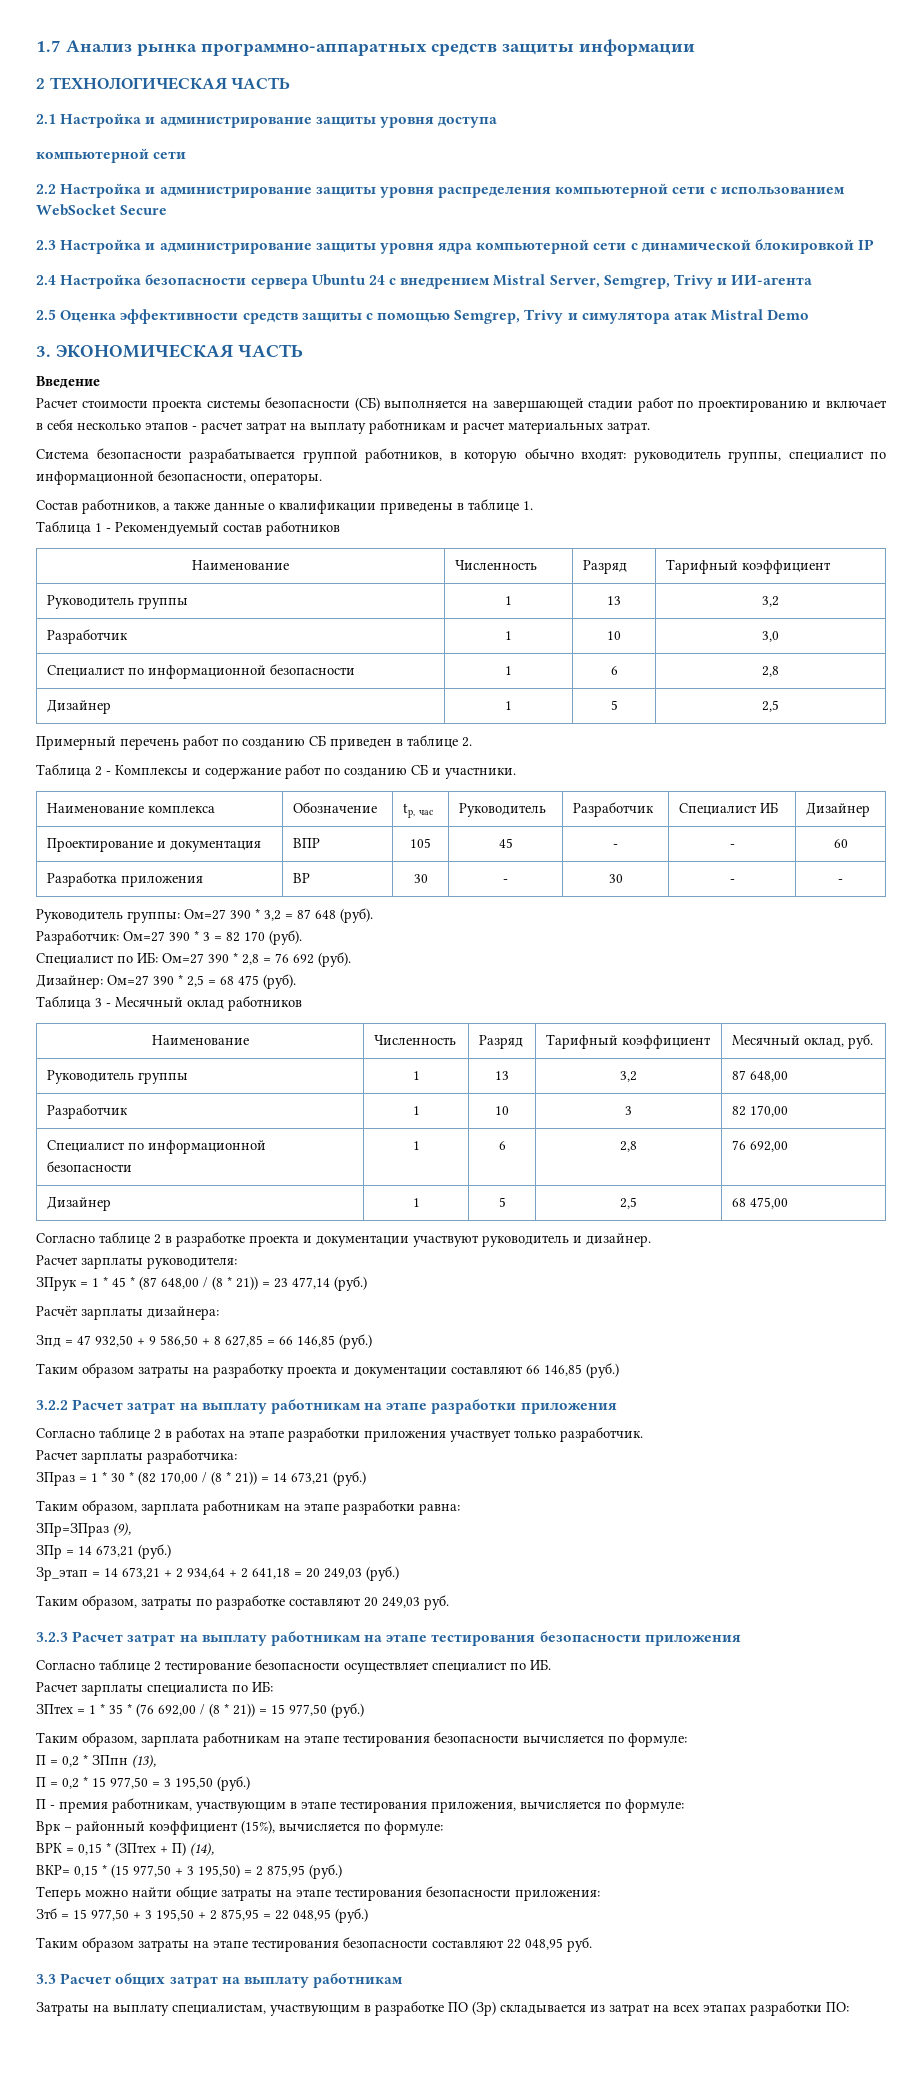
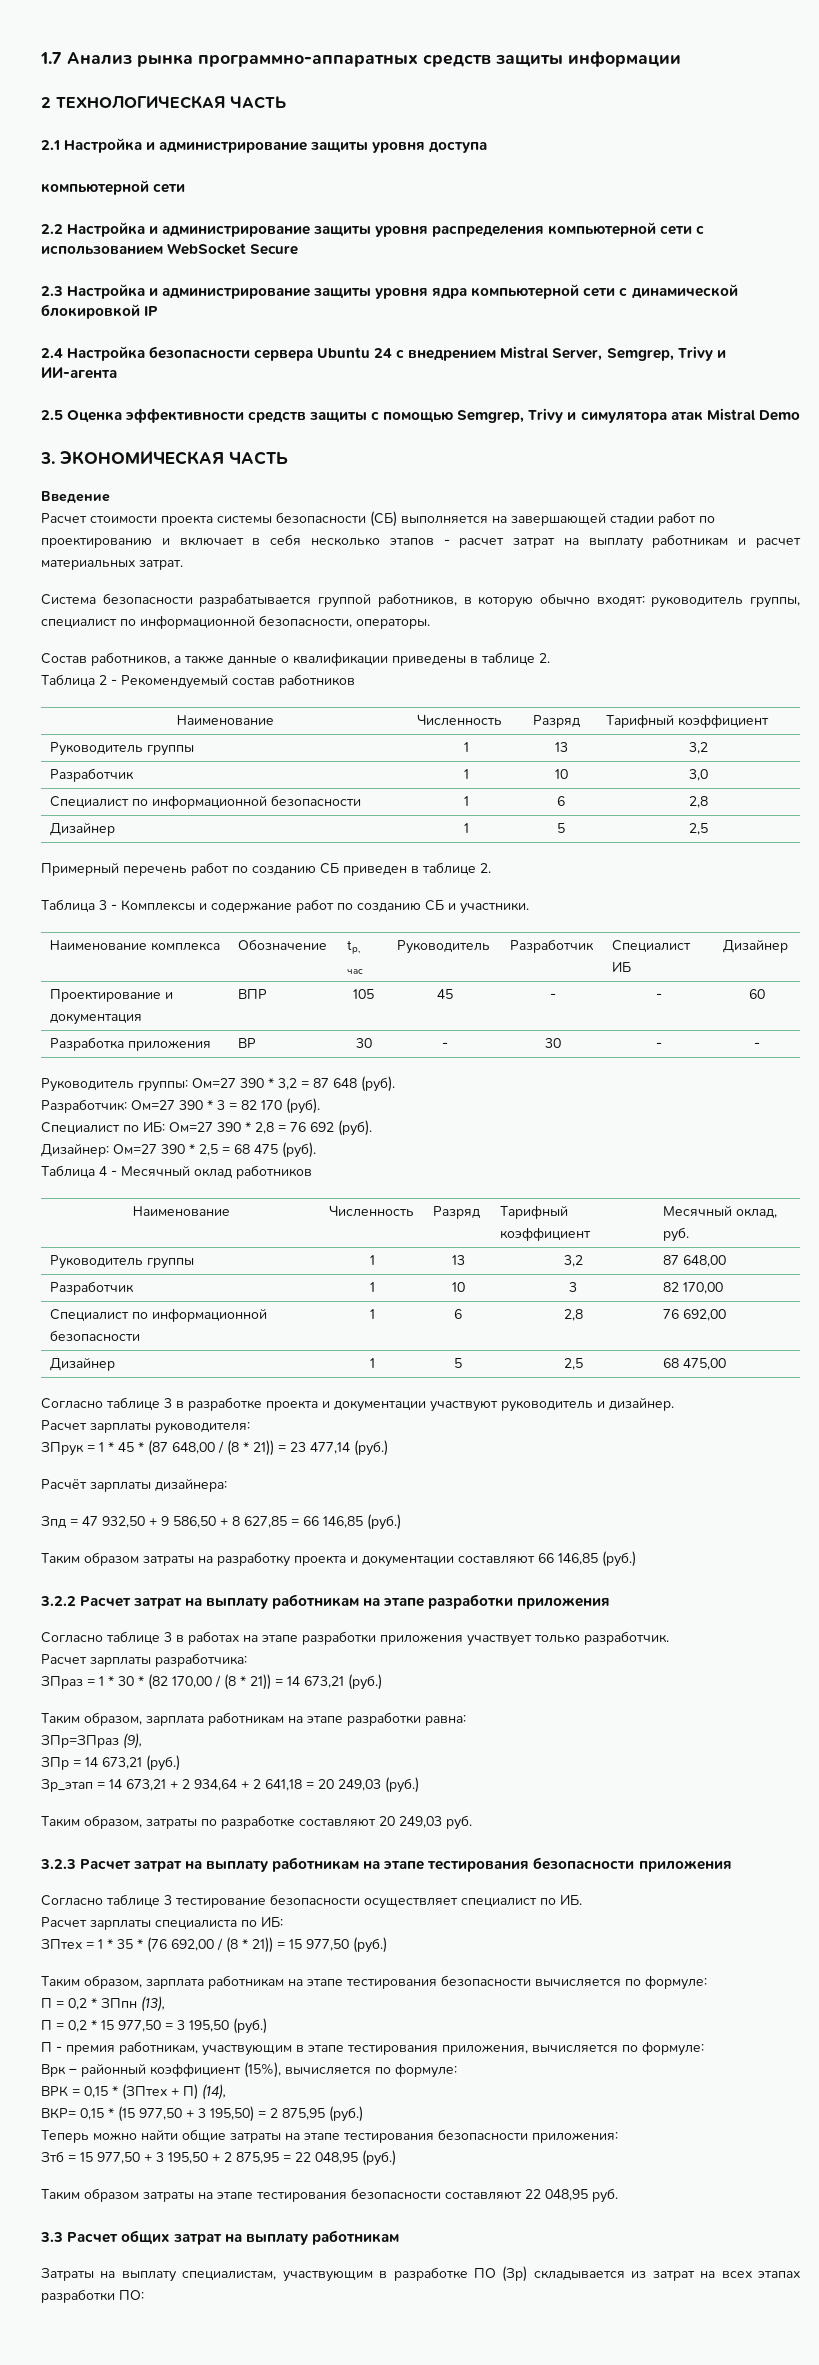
[523,501,533,510] [36,521,102,534] 1. // Таблица 1 -> [539,653,550,663] [41,674,107,687] 2. // Таблица 2
[95,766,102,776] 2 -> [99,900,107,910] 3
[95,998,102,1007] 3 -> [99,1166,107,1176] 4
[154,1234,161,1244] 2 -> [164,1398,172,1408] 3
[154,1429,161,1439] 2 -> [164,1632,172,1642] 3
[154,1661,161,1671] 2 -> [164,1895,172,1905] 3

